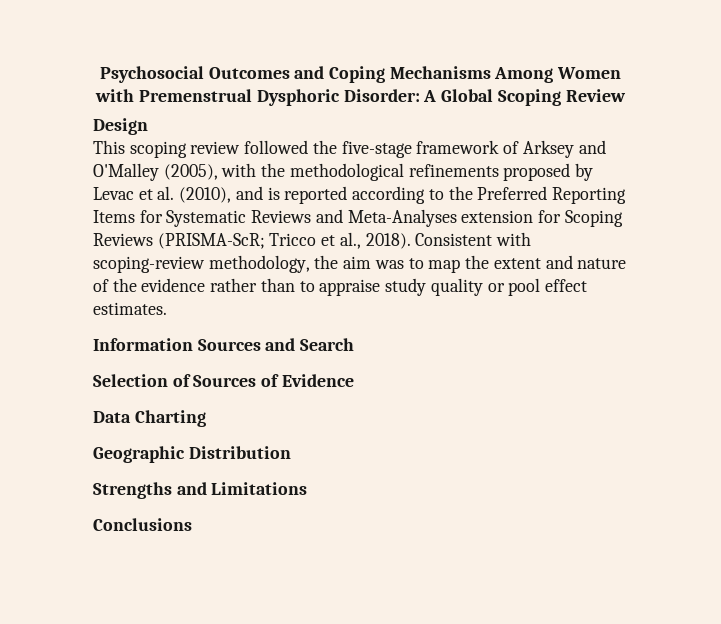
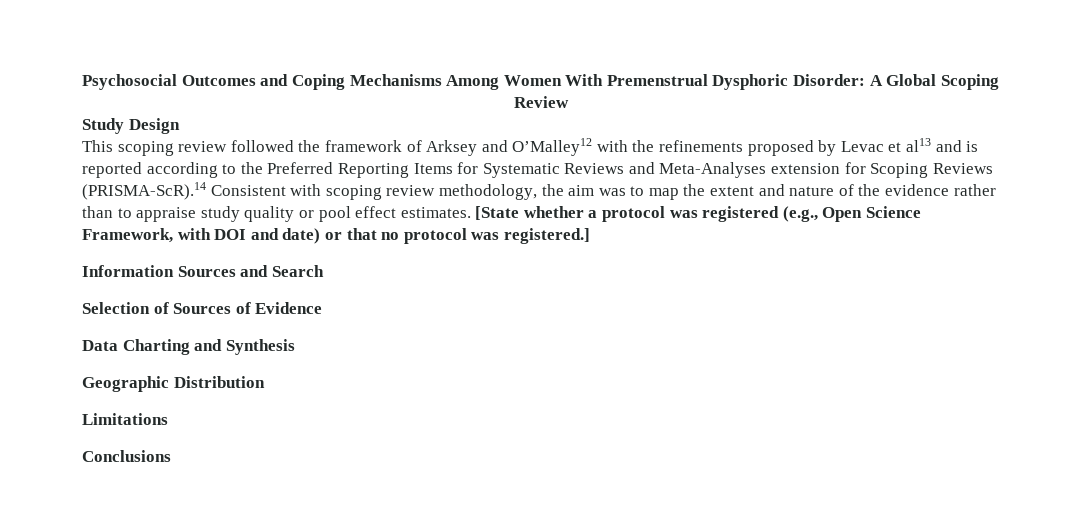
[95,89,135,102] with -> [565,74,604,86] With
(626, 95) none -> [82,118,124,134] Study
[341,141,412,158] five-stage -> (321, 146) none
[93,163,218,181] O'Malley (2005), -> [512,138,593,156] O’Malley12
[289,163,404,181] methodological -> (655, 146) none
[157,186,232,203] al. (2010), -> [906,138,932,152] al13
[157,232,532,249] [93,256,205,273] (PRISMA-ScR; Tricco et al., 2018). Consistent with scoping-review -> [82,182,436,200] (PRISMA-ScR).14 Consistent with scoping review
(167, 308) none -> [475,206,922,222] [82,228,590,244] [State whether a protocol was registered (e.g., Open Science Framework, with DOI and date) or that no protocol was registered.]
(206, 418) none -> [194,339,295,355] and Synthesis
[93,482,207,499] Strengths and -> (265, 382) none

